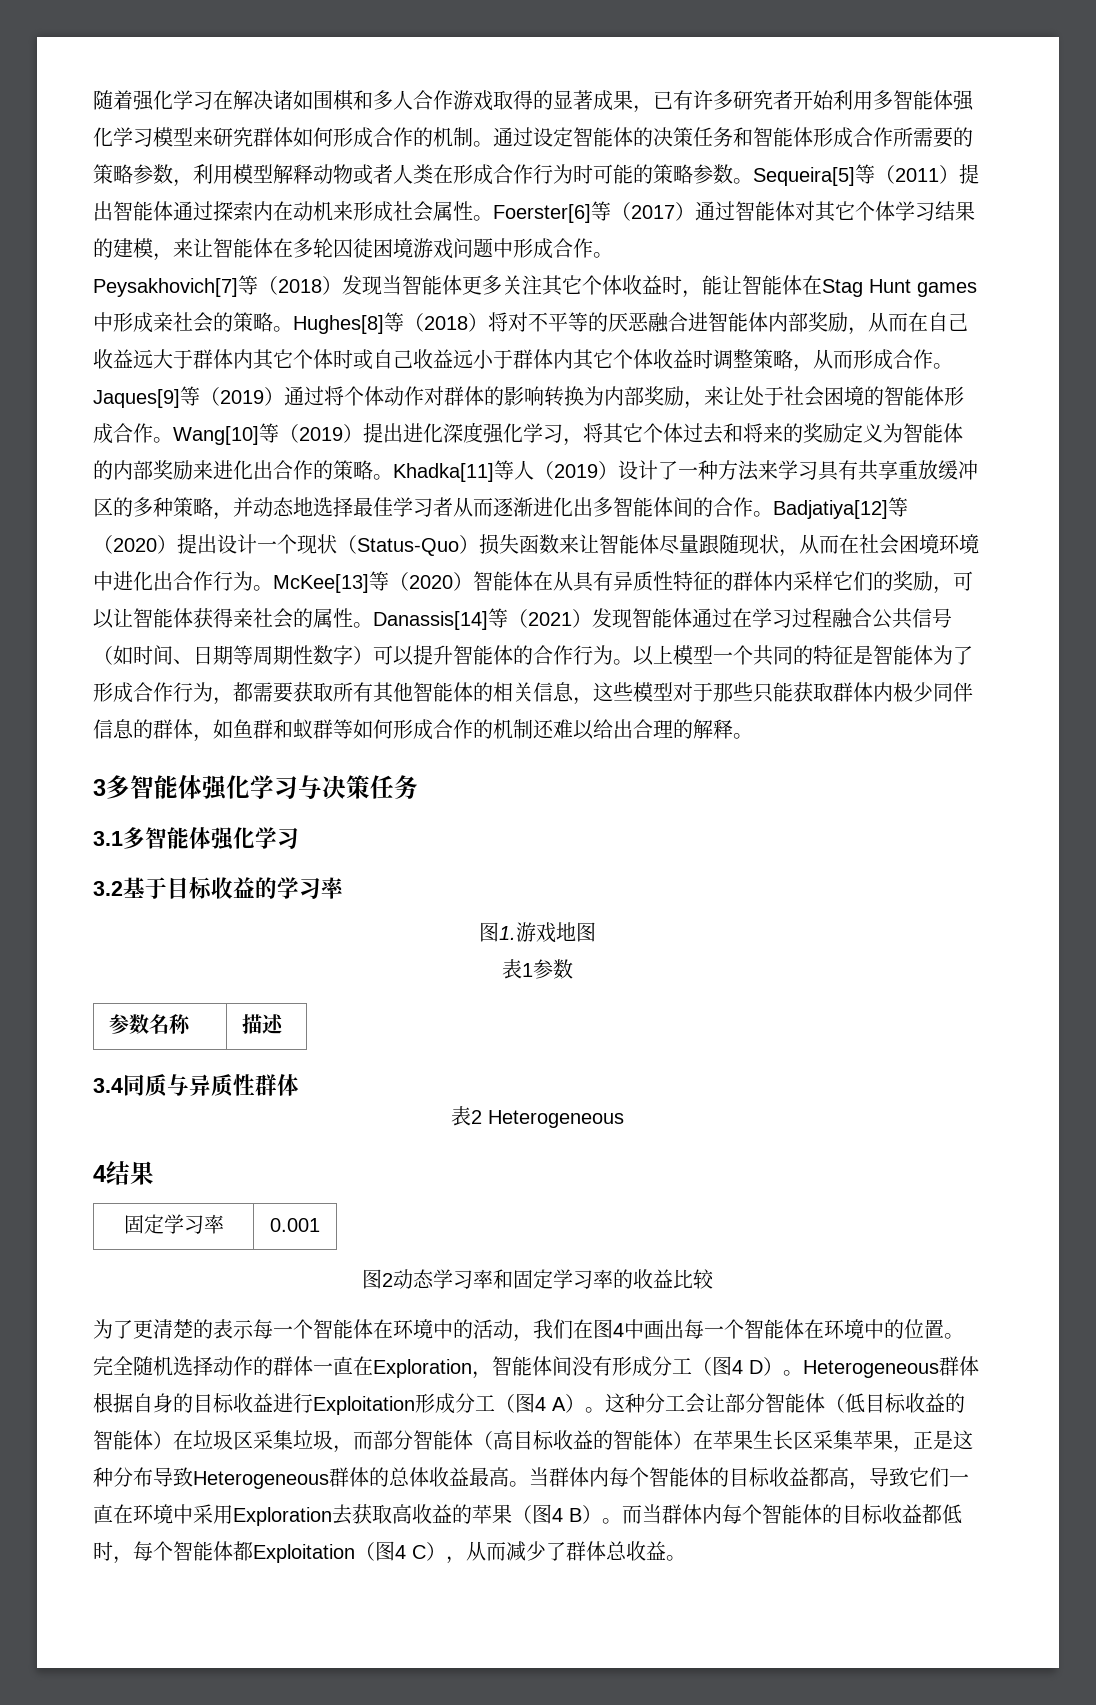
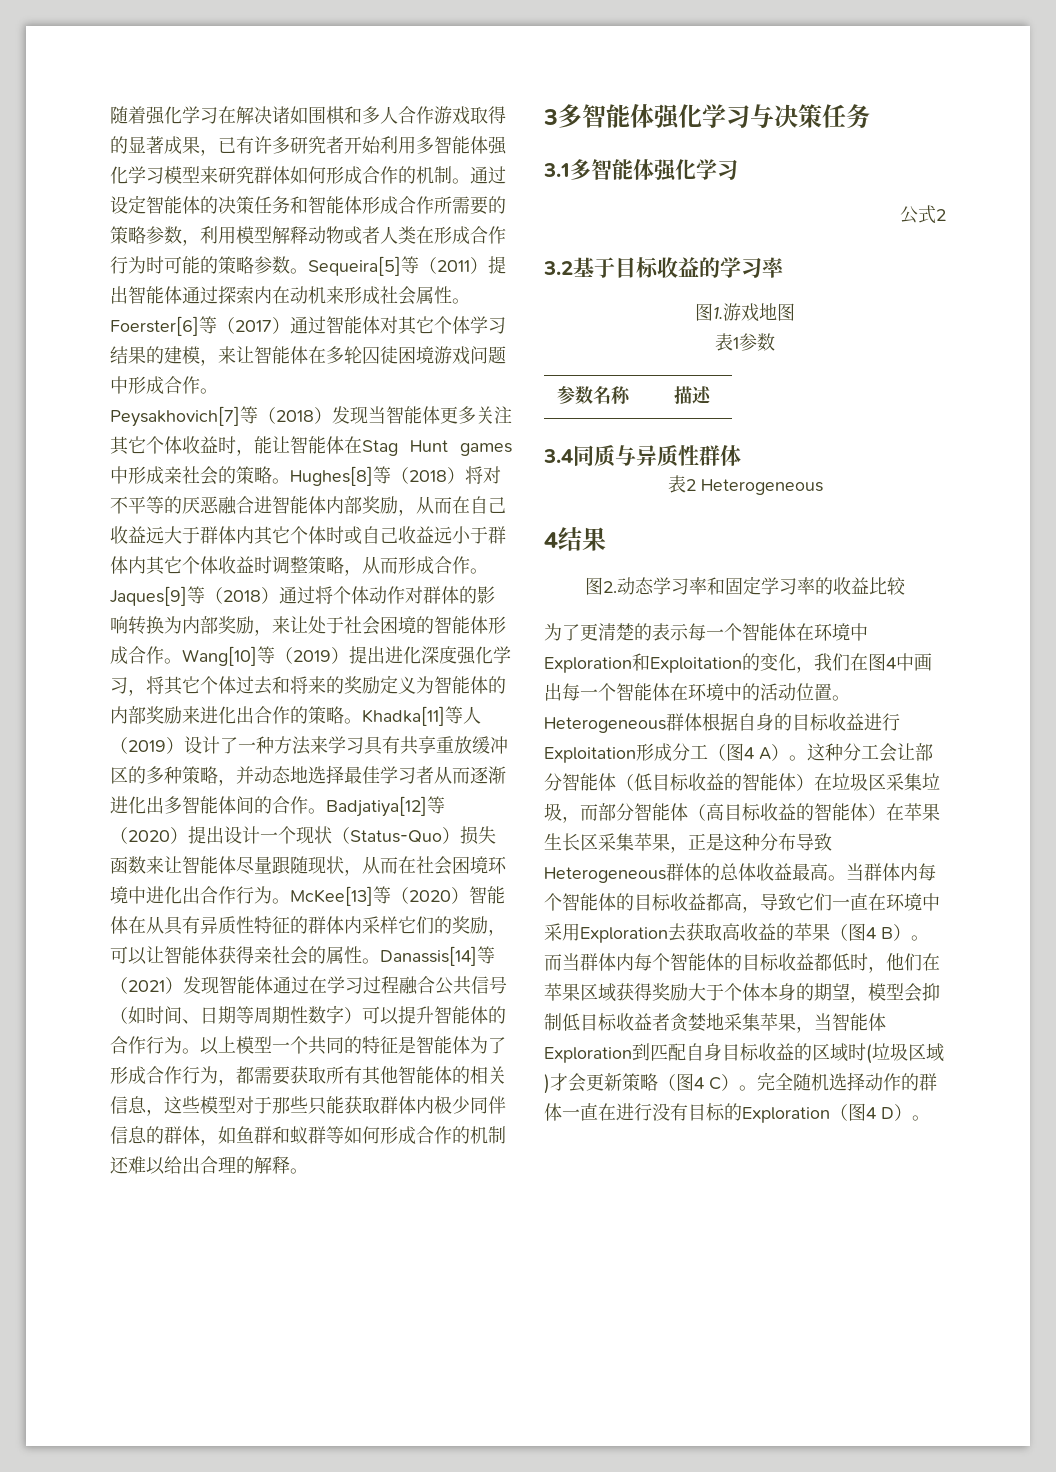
[220,390,264,404] 2019 -> [223,590,261,602] 2018
(299, 838) none -> [900,205,946,224] // 公式2
[123,1214,224,1234] [270,1218,320,1232] [361,1269,393,1289] // 固定学习率 | 0.001 // 图2 -> [585,577,617,595] // 图2.
[453,1319,513,1339] 的活动 -> [544,653,796,673] Exploration和Exploitation的变化
[904,1319,964,1339] [93,1356,783,1379] 位置。完全随机选择动作的群体一直在Exploration，智能体间没有形成分工（图4 D） -> [760,683,832,701] 活动位置
[133,1541,666,1564] 每个智能体都Exploitation（图4 C），从而减少了群体总收益 -> [886,953,940,971] [544,983,940,1003] [544,1013,886,1033] [544,1043,944,1064] [544,1072,937,1094] [544,1103,912,1123] 他们在苹果区域获得奖励大于个体本身的期望，模型会抑制低目标收益者贪婪地采集苹果，当智能体Exploration到匹配自身目标收益的区域时(垃圾区域)才会更新策略（图4 C）。完全随机选择动作的群体一直在进行没有目标的Exploration（图4 D）

